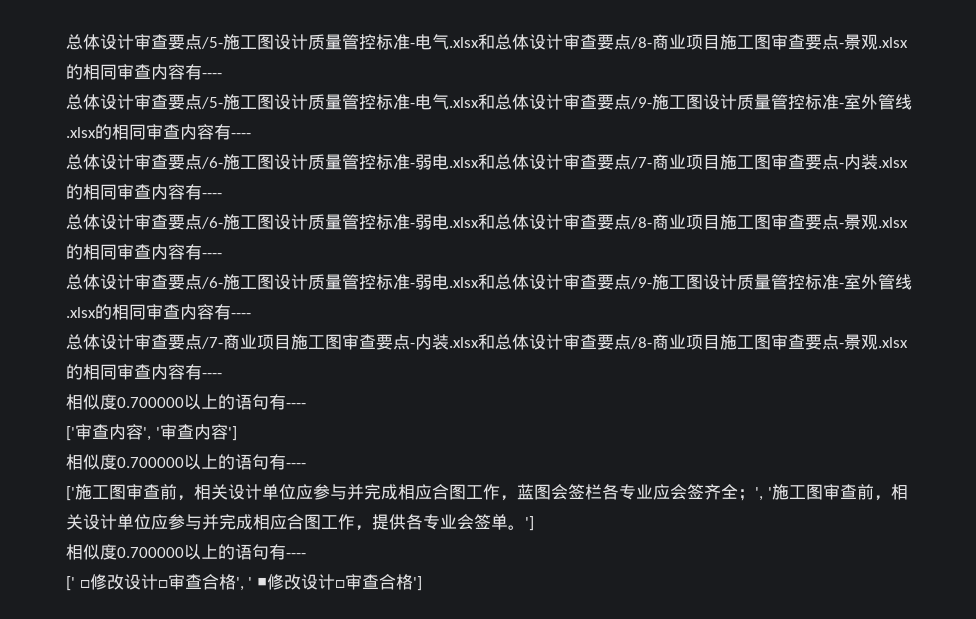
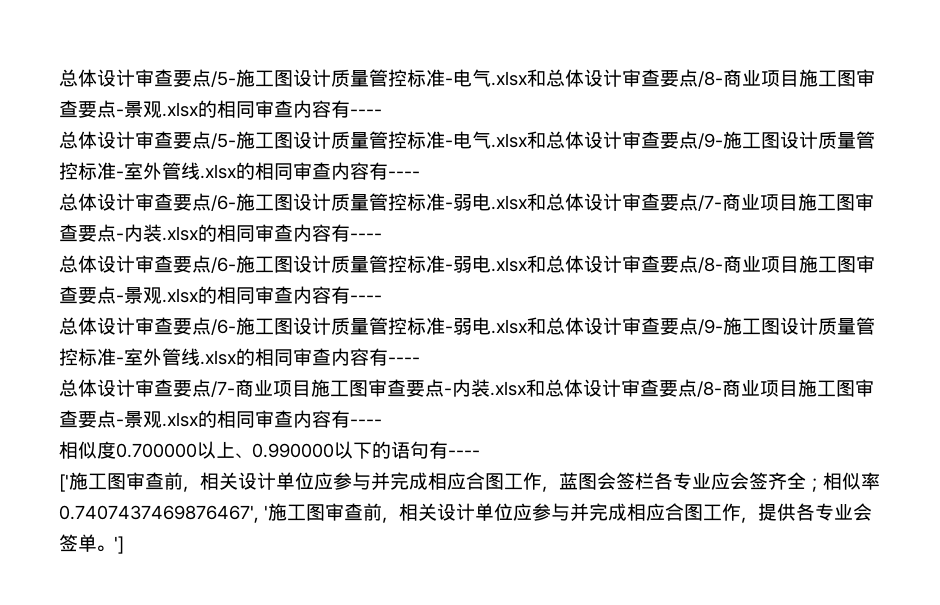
[218,394,306,410] [66,424,237,441] [66,454,218,470] 的语句有---- // ['审查内容', '审查内容'] // 相似度0.700000以上 -> [235,441,372,459] 、0.990000以下
[755,487,763,501] ', -> [823,472,880,490] [59,505,259,523] 相似率0.7407437469876467',
[66,544,306,560] [66,574,422,591] // 相似度0.700000以上的语句有---- // [' □修改设计□审查合格', ' ■修改设计□审查合格'] -> (124, 545) none

